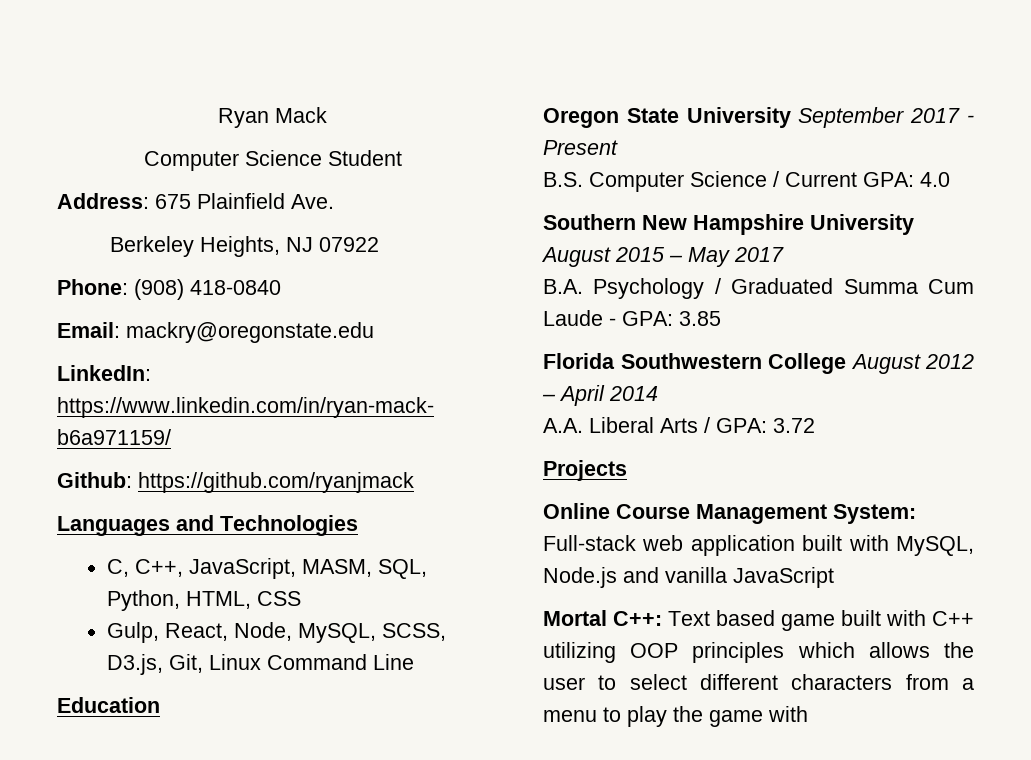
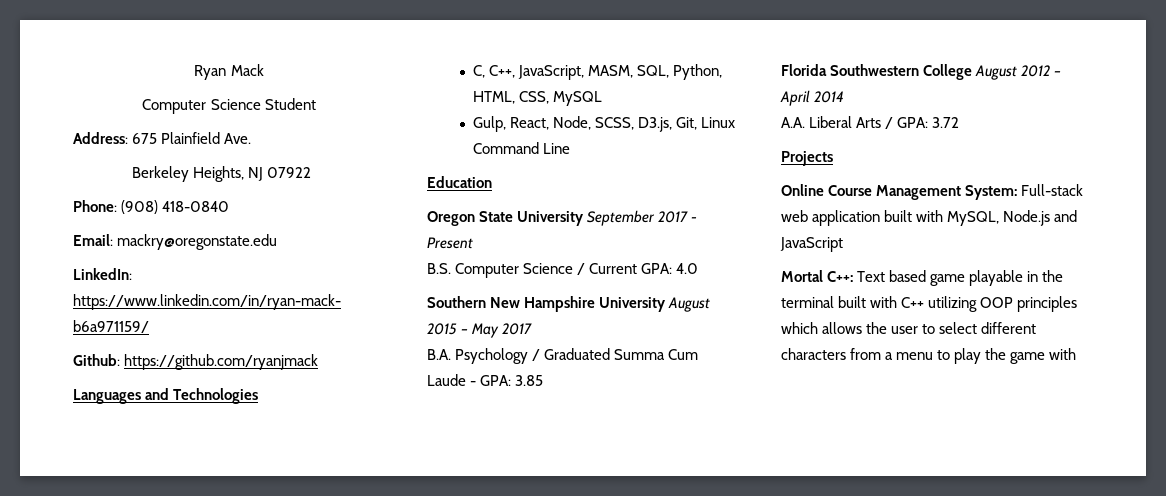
[256,591,301,606] CSS -> [519,91,603,106] CSS, MySQL
[297,623,376,643] MySQL, -> (592, 123) none
[665,567,727,583] vanilla -> (1078, 216) none
(835, 622) none -> [969,270,1064,286] [781,296,834,308] playable in the terminal

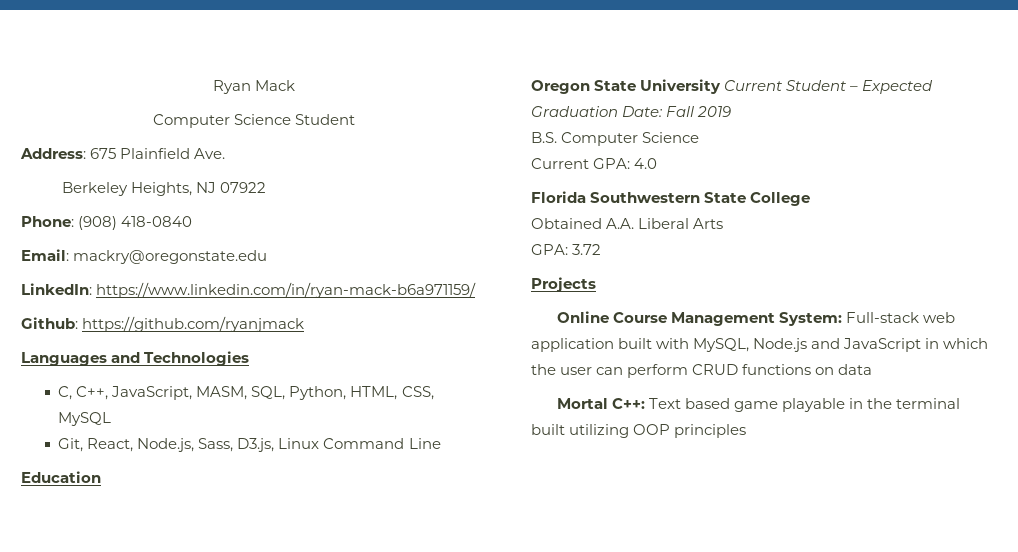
[473,116,698,132] Gulp, React, Node, SCSS, D3.js, Git, -> [58,438,275,452] Git, React, Node.js, Sass, D3.js,
[587,210,698,226] [427,237,473,249] September 2017 - Present -> [724,80,934,94] [531,106,732,117] Current Student – Expected Graduation Date: Fall 2019
[577,263,586,275] / -> (700, 137) //
[427,296,711,312] [427,323,533,338] [427,348,699,364] [427,374,544,386] // Southern New Hampshire University August 2015 – May 2017 // B.A. Psychology / Graduated Summa Cum Laude - GPA: 3.85 -> (658, 163) none
(920, 70) none -> [704,192,747,203] State
[975,65,1062,80] [780,90,845,106] August 2012 – April 2014 // -> [531,218,602,229] // Obtained
[885,117,894,129] / -> (724, 223) //
(843, 244) none -> [925,338,989,349] [531,364,873,378] in which the user can perform CRUD functions on data
[870,296,925,308] with C++ -> (565, 429) none
[781,322,1037,334] [781,348,1077,364] which allows the user to select different characters from a menu to play the game with -> (747, 431) none

